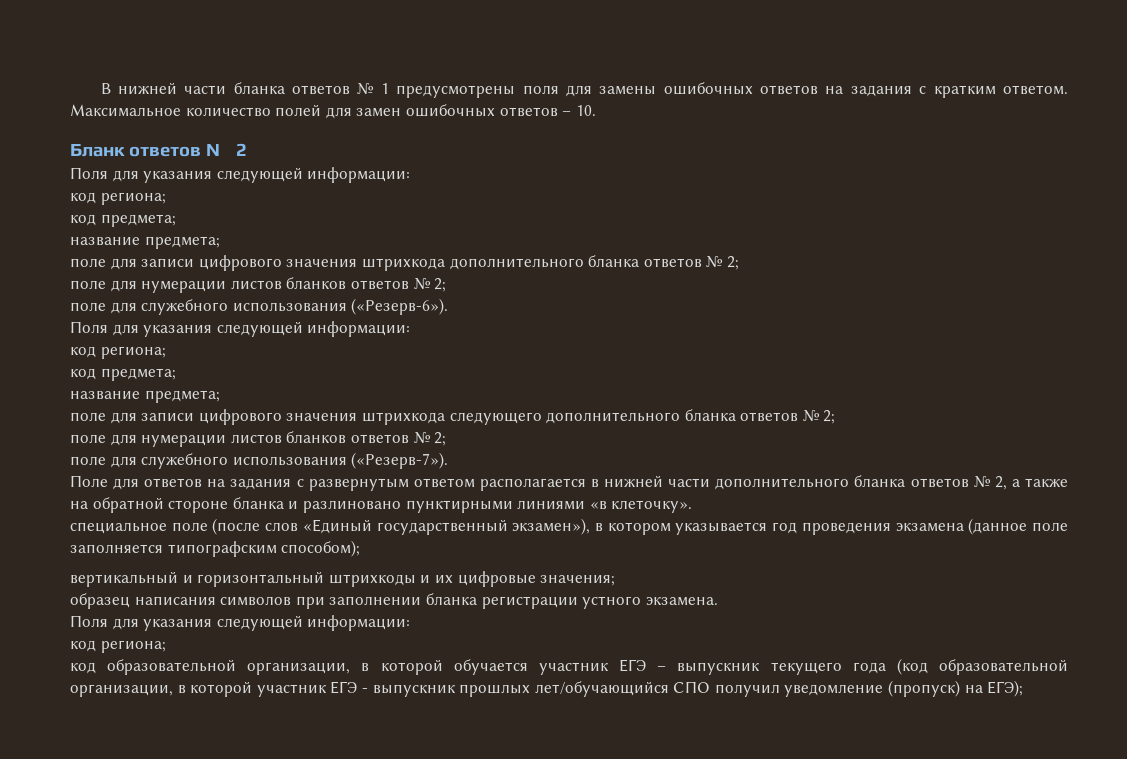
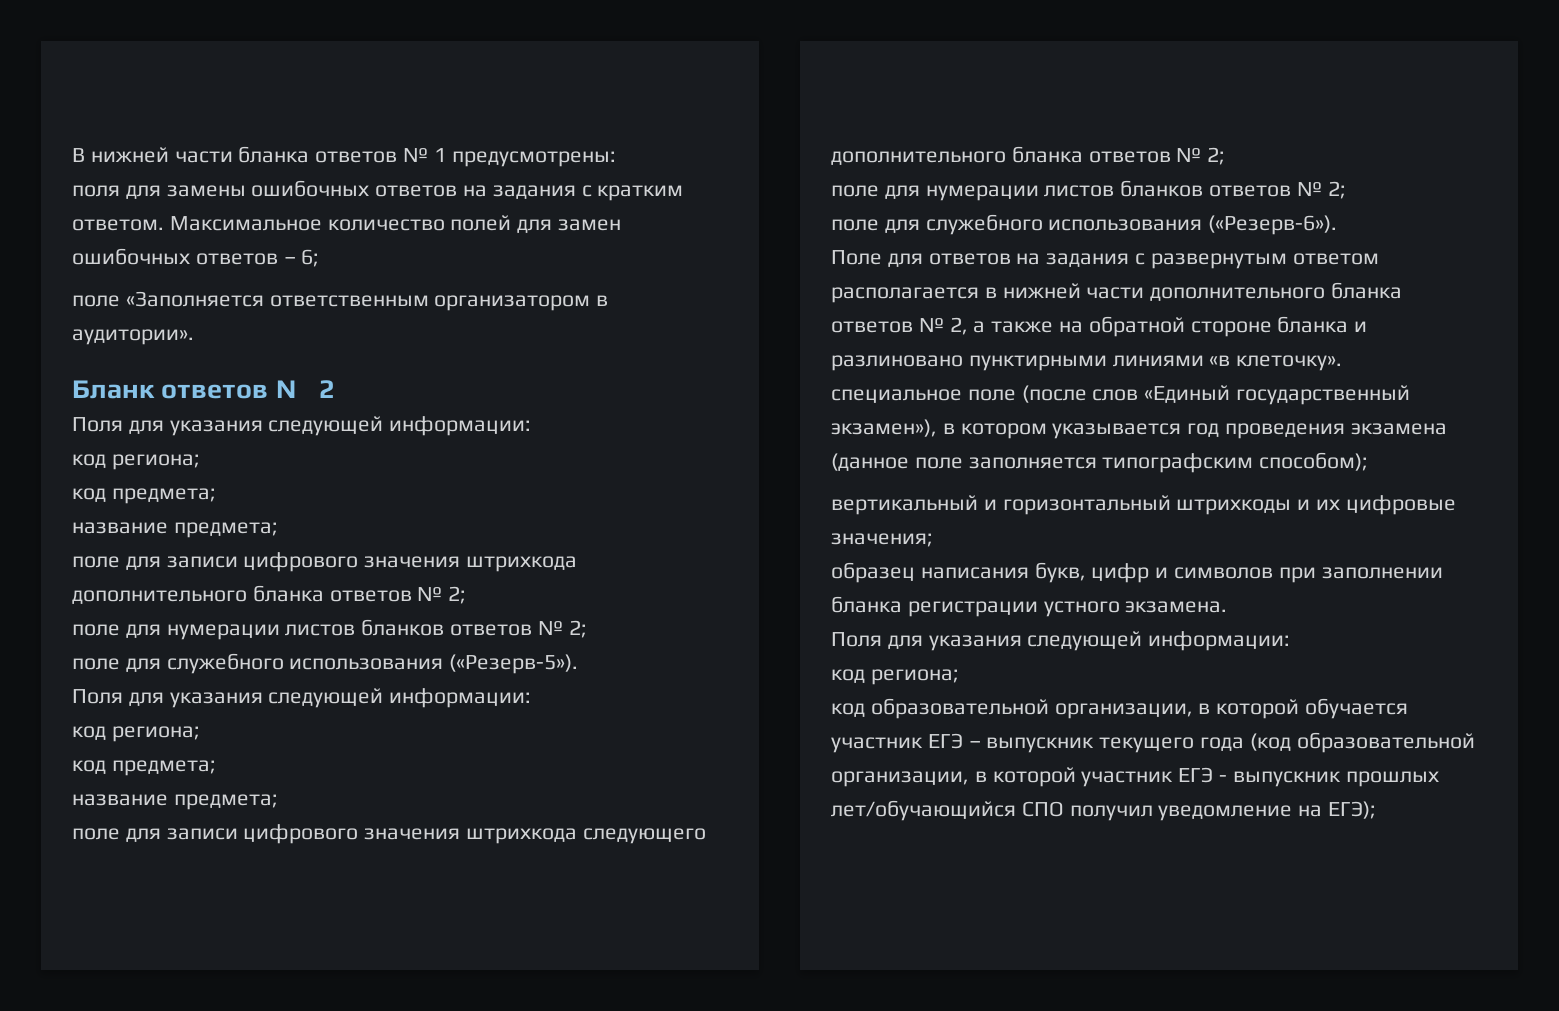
[396,85,516,98] предусмотрены -> [451,151,616,167] предусмотрены: //
[575,105,596,116] 10. -> [301,249,320,267] [72,291,609,311] [72,329,194,345] 6; // поле «Заполняется ответственным организатором в аудитории».
[351,298,449,315] («Резерв-6»). -> [449,654,579,674] («Резерв-5»).
[351,452,449,469] («Резерв-7»). -> [1208,215,1338,235] («Резерв-6»).
(216, 600) none -> [1034,562,1169,583] букв, цифр и
[888,680,961,697] (пропуск) -> (1293, 813) none

